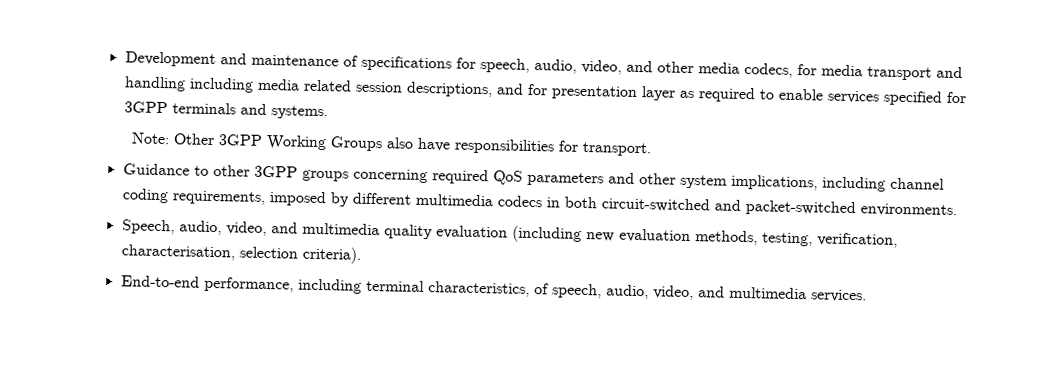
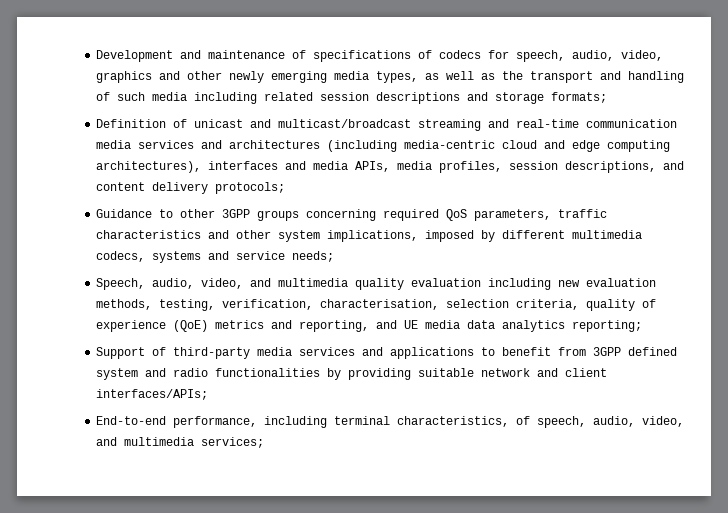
(452, 63) none -> [417,50,481,59] of codecs
[625,60,963,81] [123,76,966,106] [123,101,328,120] [131,132,652,157] and other media codecs, for media transport and handling including media related session descriptions, and for presentation layer as required to enable services specified for 3GPP terminals and systems. // Note: Other 3GPP Working Groups also have responsibilities for transport. -> [95,71,684,83] [95,92,607,104] [95,119,677,131] [95,140,670,152] [95,161,684,173] [95,182,285,194] graphics and other newly emerging media types, as well as the transport and handling of such media including related session descriptions and storage formats; // Definition of unicast and multicast/broadcast streaming and real-time communication media services and architectures (including media-centric cloud and edge computing architectures), interfaces and media APIs, media profiles, session descriptions, and content delivery protocols;
[526,171,604,187] parameters -> [473,209,607,221] [95,230,201,239] parameters, traffic characteristics
[821,176,945,192] [121,188,957,218] including channel coding requirements, imposed by different multimedia codecs in both circuit-switched and packet-switched environments. -> [424,230,642,242] [95,251,334,263] imposed by different multimedia codecs, systems and service needs;
[511,225,582,243] (including -> [487,278,551,290] including
[301,246,361,264] criteria). -> [515,299,656,311] [95,320,642,332] [95,347,677,359] [95,368,607,380] [95,389,208,400] criteria, quality of experience (QoE) metrics and reporting, and UE media data analytics reporting; // Support of third-party media services and applications to benefit from 3GPP defined system and radio functionalities by providing suitable network and client interfaces/APIs;
[810,289,867,303] services. -> [200,437,264,448] services;

